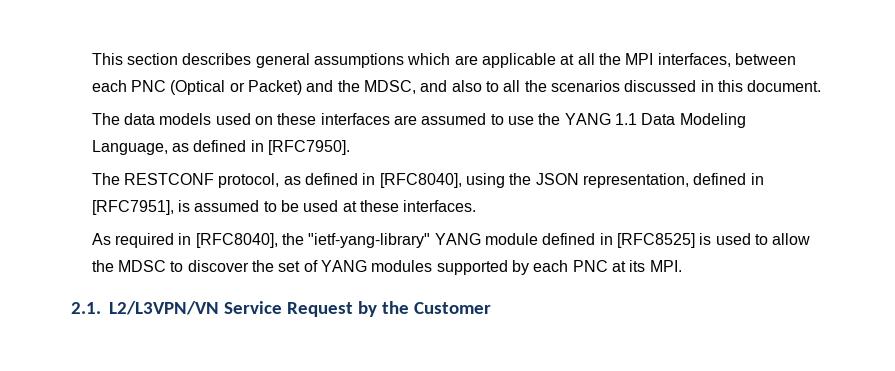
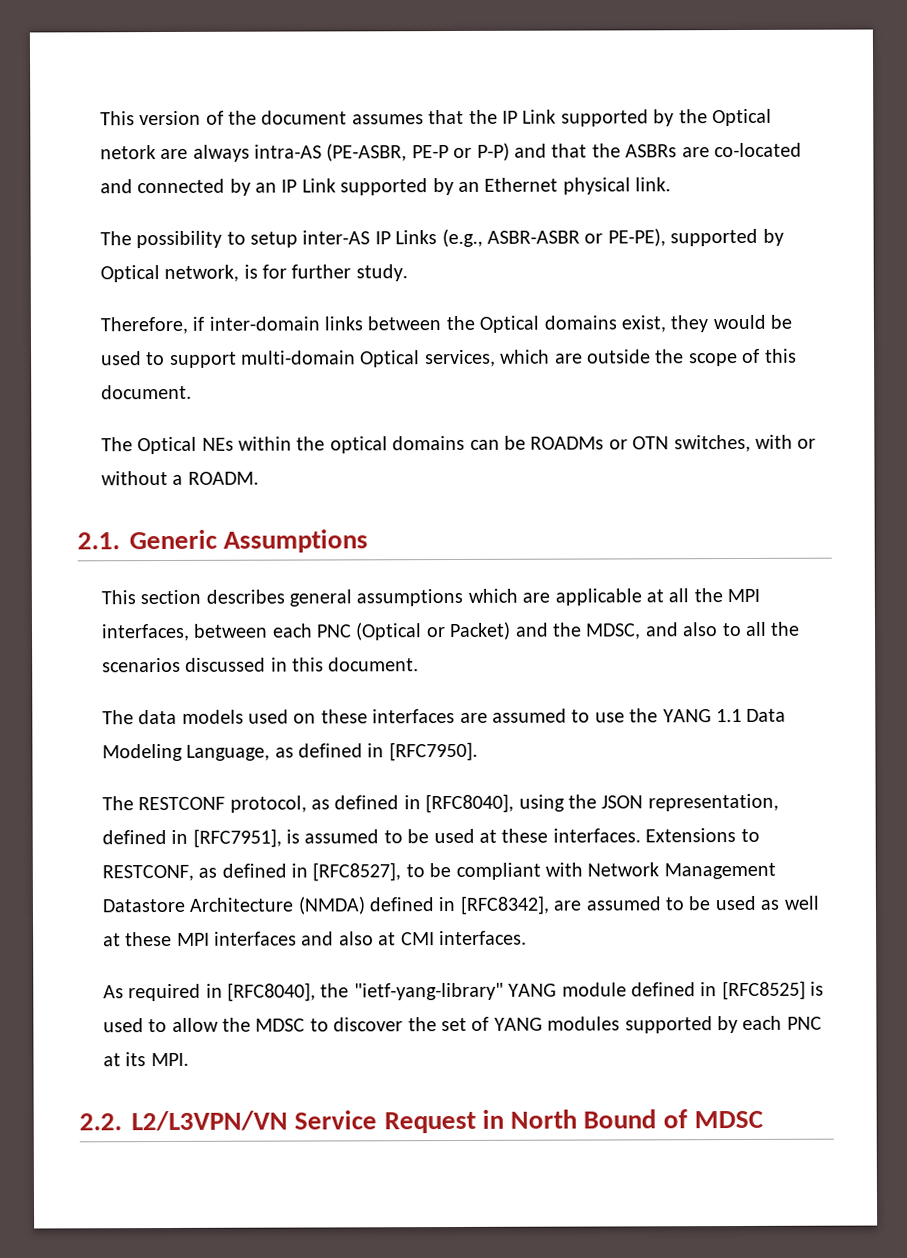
[91,53,123,65] This -> [99,108,773,127] [99,142,803,162] [99,177,672,196] [99,228,784,249] [99,264,408,283] [99,314,793,335] [100,348,797,368] [100,384,192,400] [100,434,817,455] [100,470,259,486] [77,529,369,553] [100,590,136,605] This version of the document assumes that the IP Link supported by the Optical netork are always intra-AS (PE-ASBR, PE-P or P-P) and that the ASBRs are co-located and connected by an IP Link supported by an Ethernet physical link. // The possibility to setup inter-AS IP Links (e.g., ASBR-ASBR or PE-PE), supported by Optical network, is for further study. // Therefore, if inter-domain links between the Optical domains exist, they would be used to support multi-domain Optical services, which are outside the scope of this document. // The Optical NEs within the optical domains can be ROADMs or OTN switches, with or without a ROADM. // 2.1. Generic Assumptions // This
(477, 206) none -> [645,828,760,843] [101,862,776,882] [101,895,819,915] [102,930,528,947] Extensions to RESTCONF, as defined in [RFC8527], to be compliant with Network Management Datastore Architecture (NMDA) defined in [RFC8342], are assumed to be used as well at these MPI interfaces and also at CMI interfaces.
[71,302,101,314] 2.1. -> [79,1113,122,1131] 2.2.
[357,301,491,317] by the Customer -> [481,1109,765,1129] in North Bound of MDSC

